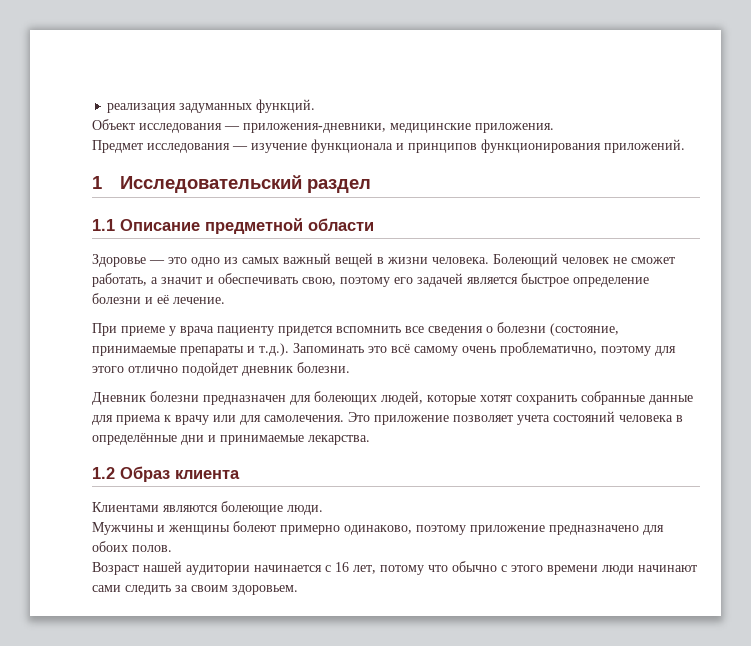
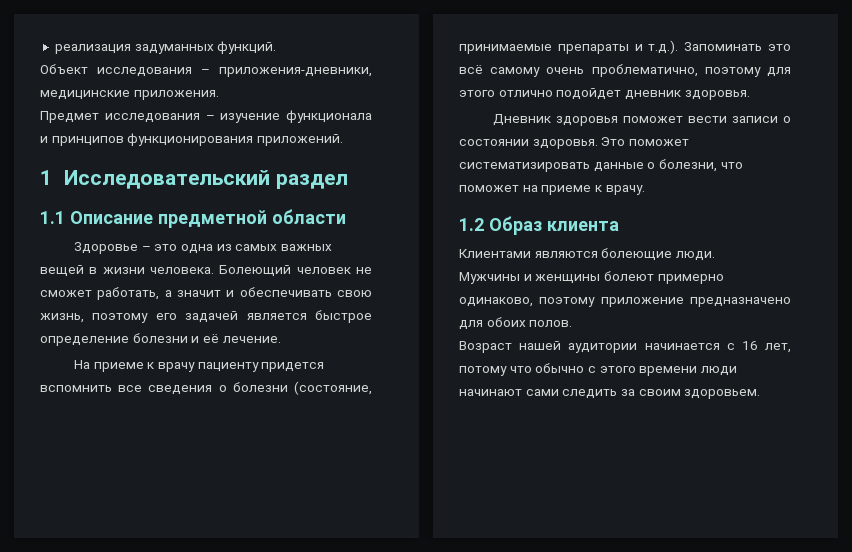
[224,126,240,130] — -> [201,69,210,74] –
[232,146,248,150] — -> [205,115,215,120] –
[149,257,220,267] — это одно -> [141,244,213,254] – это одна
[283,253,331,264] важный -> [280,244,332,251] важных
[302,277,336,286] свою, -> [337,290,373,297] [40,313,84,323] свою жизнь,
[92,323,214,336] При приеме у врача -> [73,360,195,372] На приеме к врачу
[297,362,350,373] болезни. -> [684,90,750,100] здоровья.
[150,391,693,405] [92,411,683,425] [92,433,370,445] болезни предназначен для болеющих людей, которые хотят сохранить собранные данные для приема к врачу или для самолечения. Это приложение позволяет учета состояний человека в определённые дни и принимаемые лекарства. -> [555,116,791,126] [459,137,689,149] [459,159,743,172] [459,185,645,195] здоровья поможет вести записи о состоянии здоровья. Это поможет систематизировать данные о болезни, что поможет на приеме к врачу.

